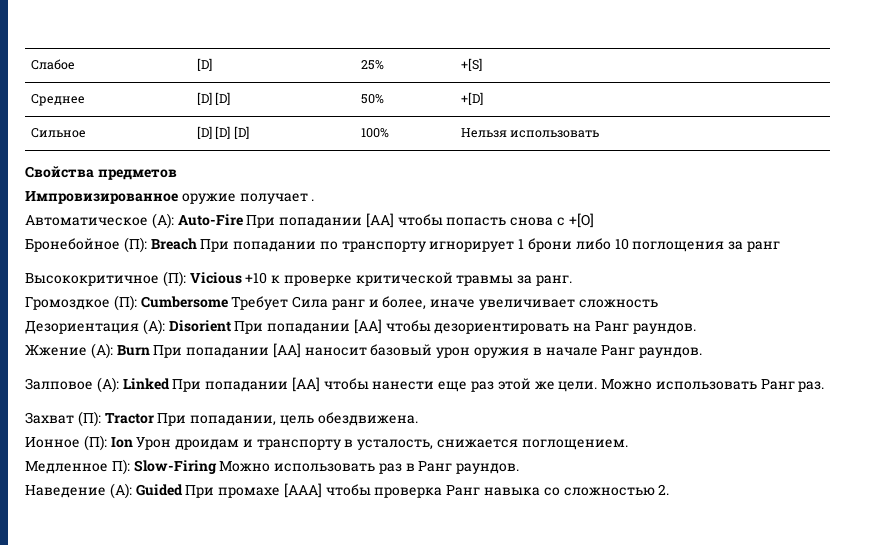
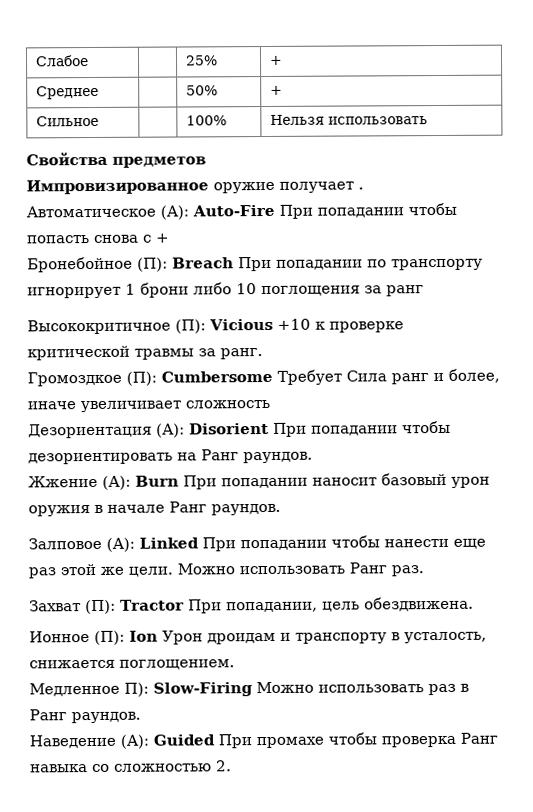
[196,58,212,71] [D] -> (90, 61) none
[460,58,482,71] +[S] -> [269,55,284,65] +
[196,92,231,105] [D] [D] -> (100, 92) none
[460,92,483,105] +[D] -> [270,85,284,95] +
[196,126,249,139] [D] [D] [D] -> (100, 121) none
[365,213,394,228] [AA] -> (404, 212) none
[568,213,594,228] +[O] -> [156,233,170,243] +
[353,319,382,334] [AA] -> (398, 430) none
[272,343,301,358] [AA] -> (308, 483) none
[291,377,320,392] [AA] -> (327, 545) none
[283,483,322,498] [AAA] -> (324, 742) none

